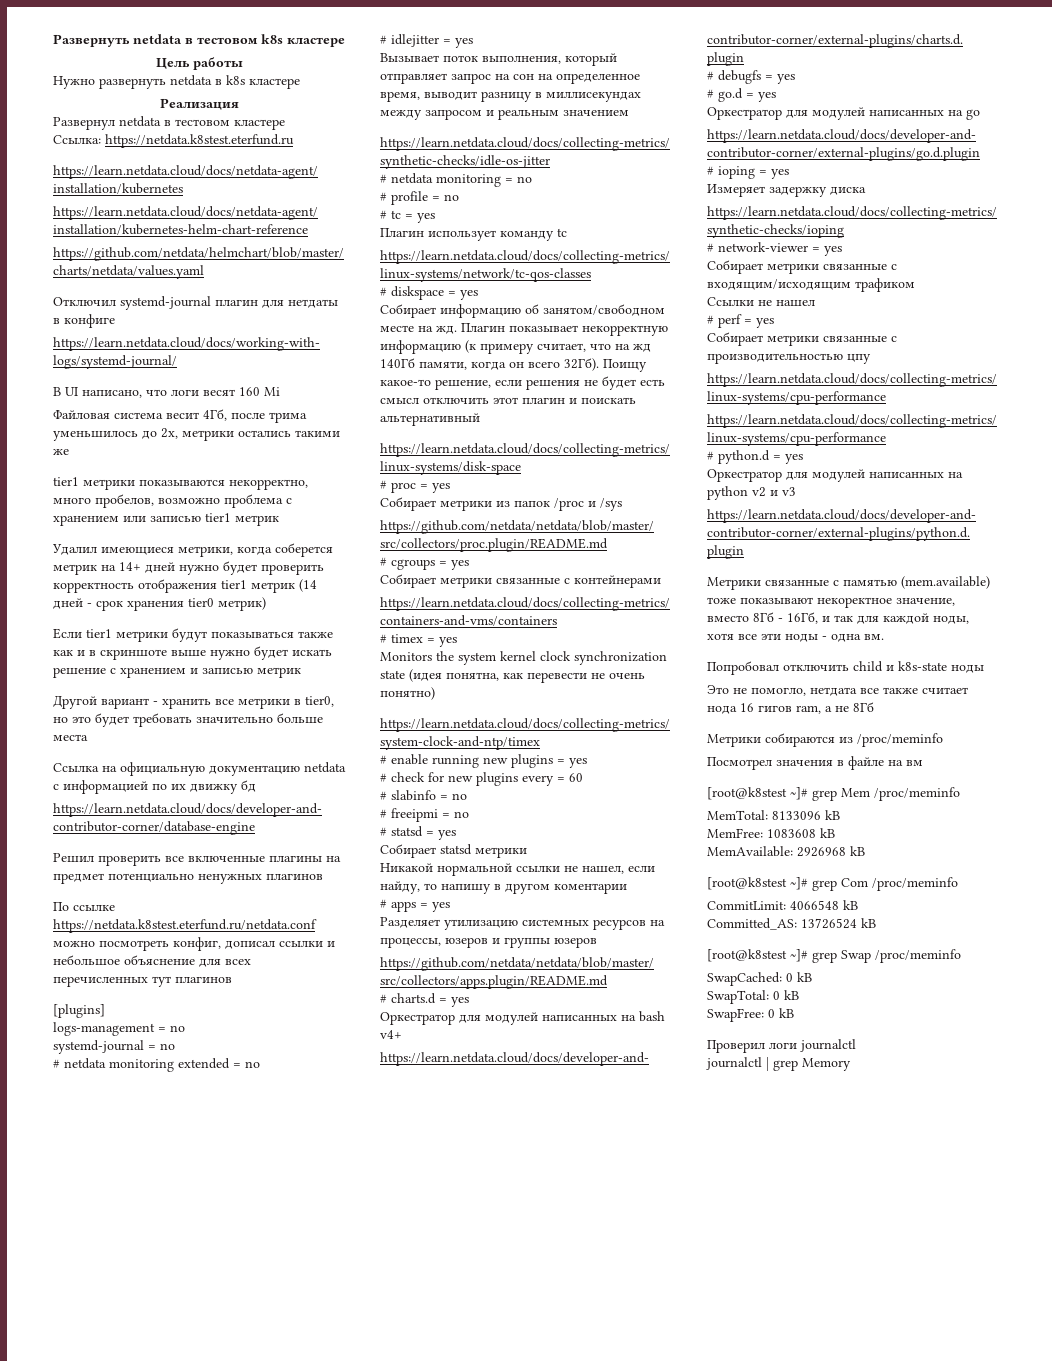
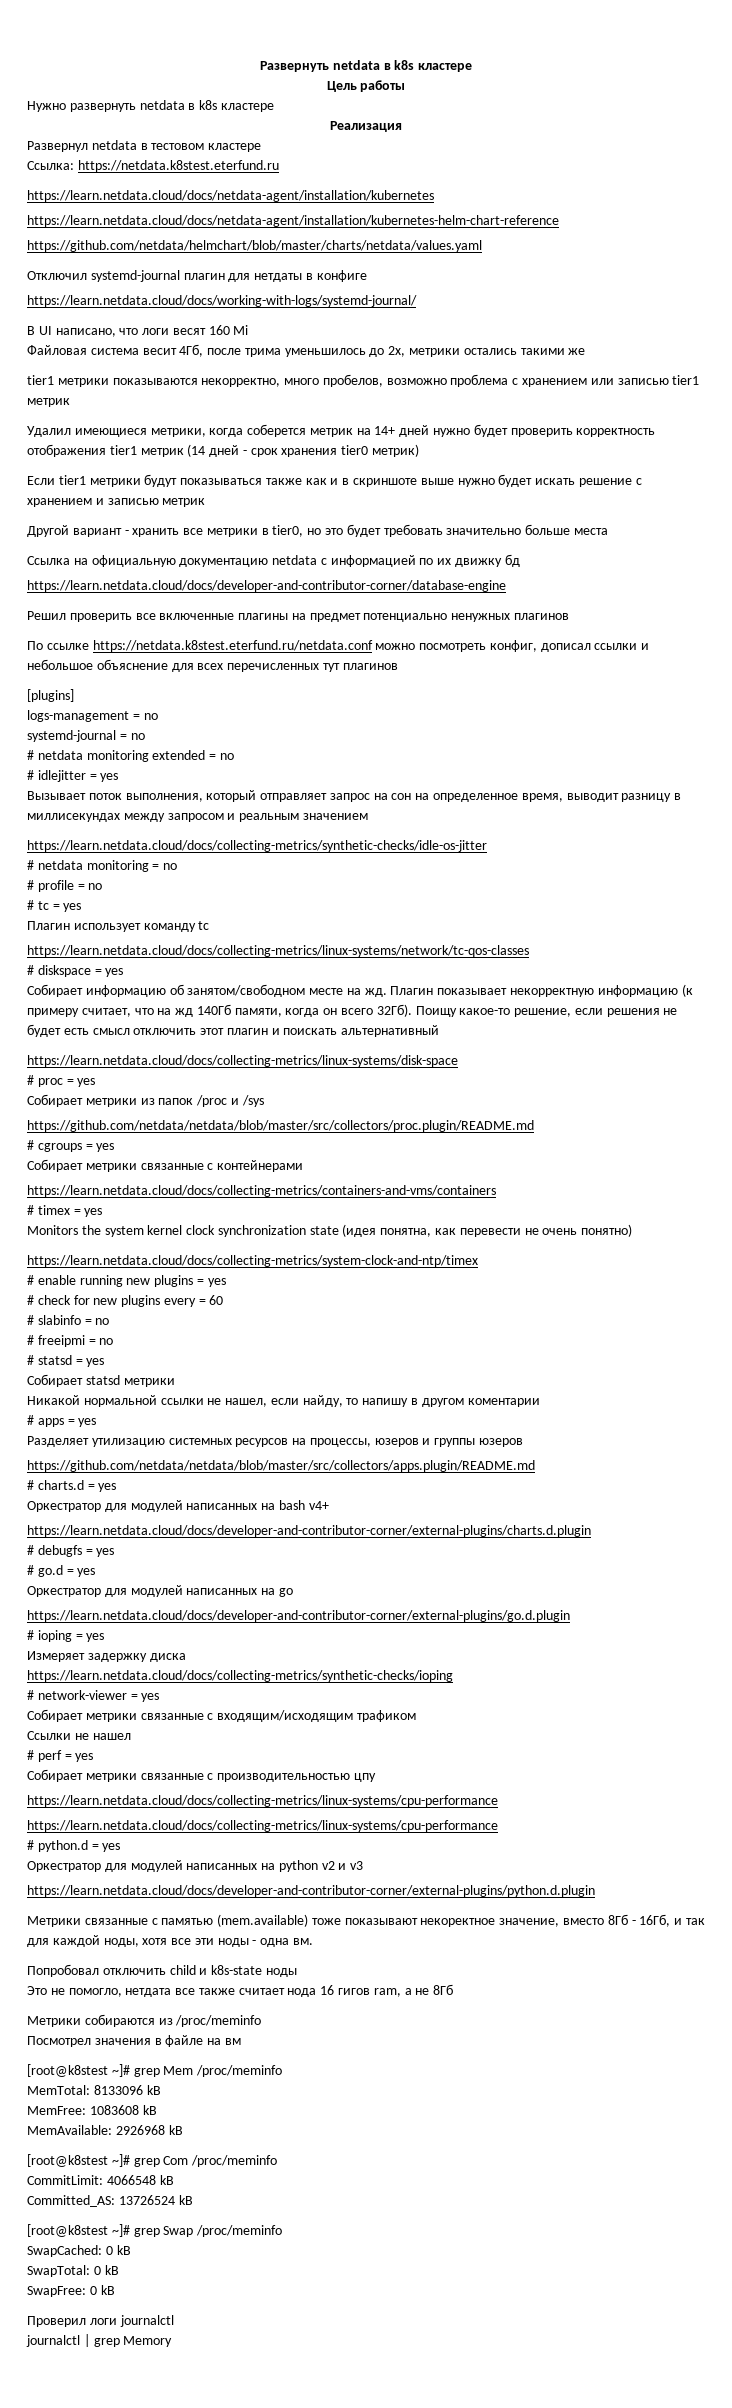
[197,37,258,44] тестовом -> (391, 66) none

